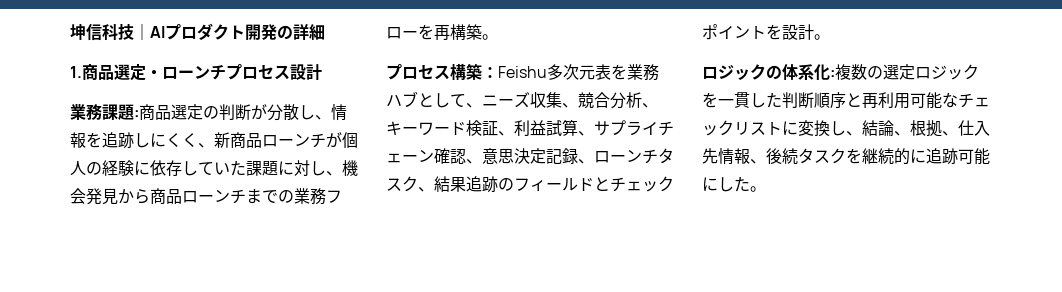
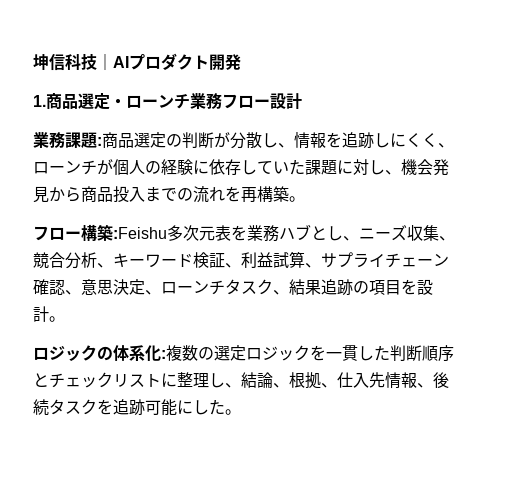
[277,23,325,40] の詳細 -> (241, 62) none
[226,64,290,80] プロセス -> [190,93,270,109] 業務フロー
[214,132,262,148] 新商品 -> (454, 145) none
[182,188,342,205] [386,24,498,41] [386,63,547,80] ローンチまでの業務フローを再構築。 // プロセス構築：Feishu -> [113,186,305,203] [33,224,167,241] 投入までの流れを再構築。 // フロー構築:Feishu
[450,94,466,107] て -> (343, 233) none
[546,148,578,164] 記録 -> (145, 287) none
[514,176,674,192] [702,24,766,40] フィールドとチェックポイント -> [369,280,401,295] 項目
[862,92,958,109] 再利用可能な -> (49, 380) none
[798,120,830,137] 変換 -> [177,372,209,388] 整理
[862,148,926,165] 継続的に -> (113, 407) none

